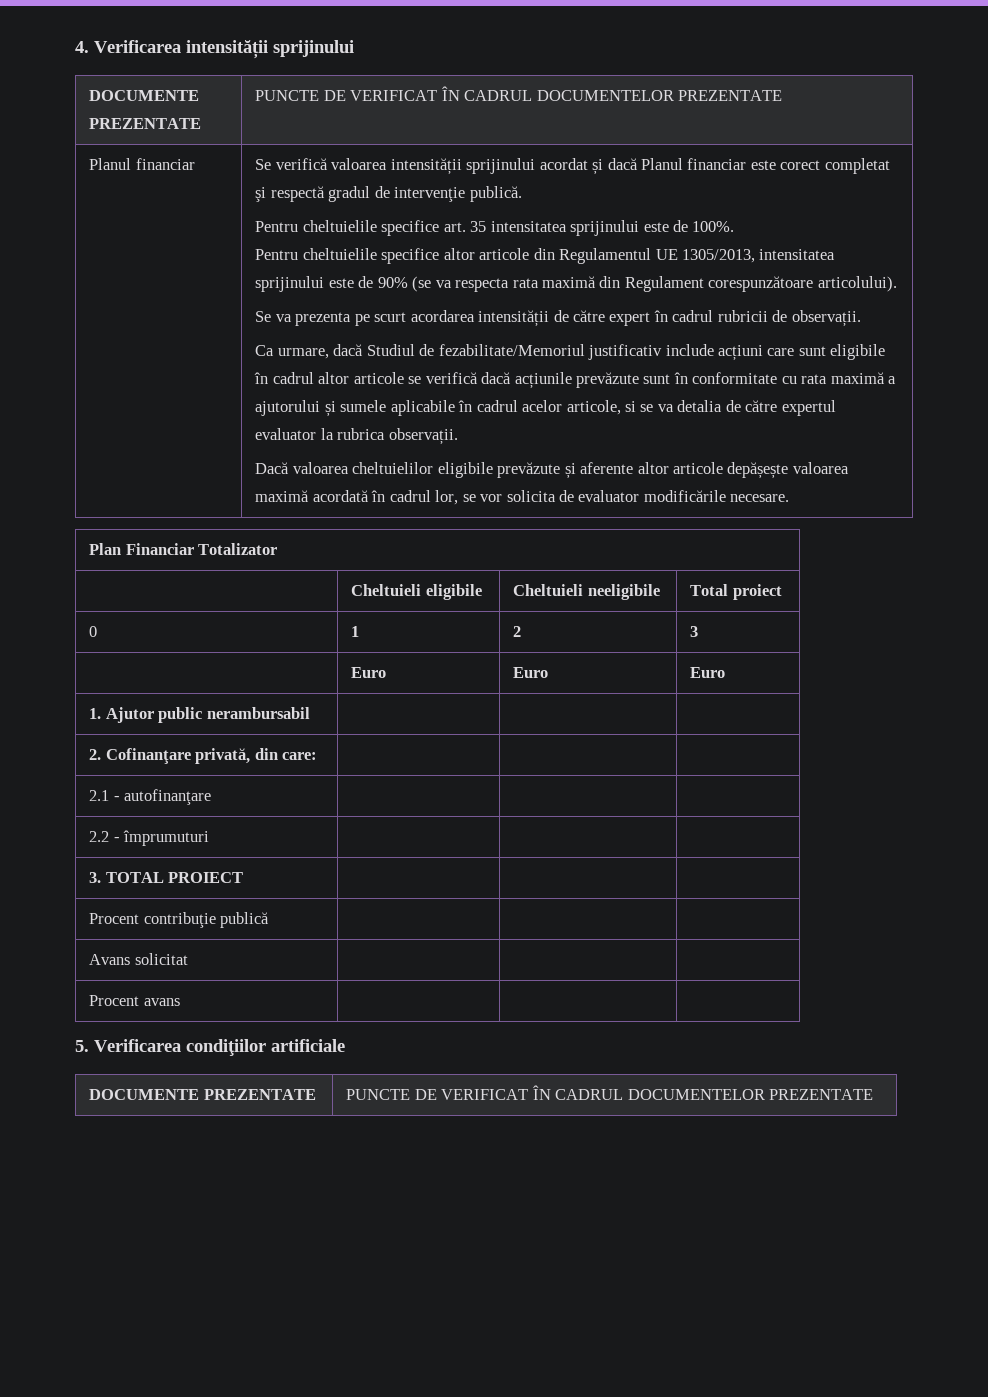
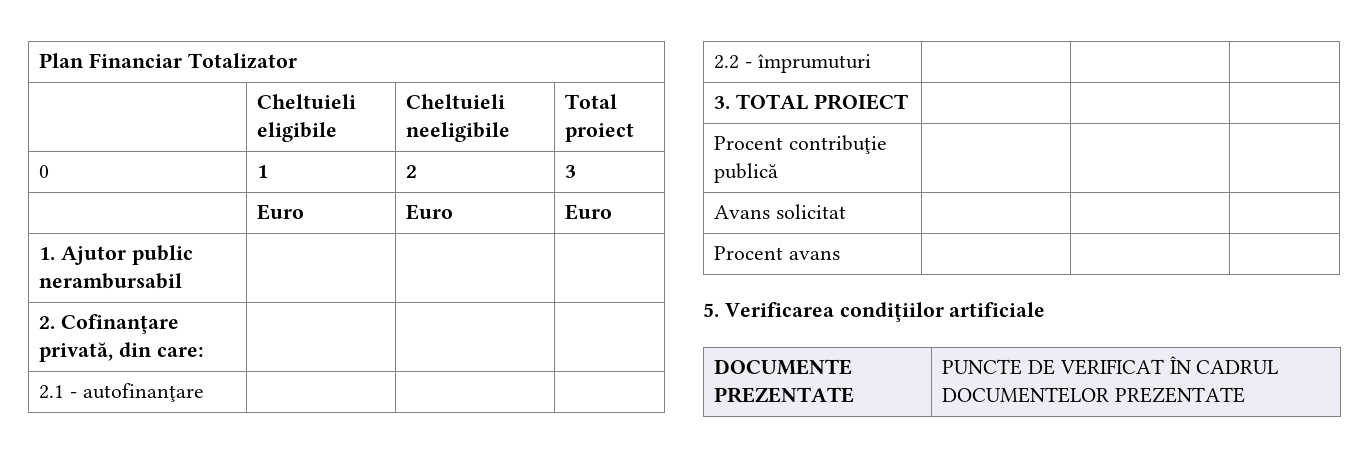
[75,40,354,59] [89,90,200,101] [89,118,202,129] [255,86,783,101] [89,158,195,170] [255,158,890,175] [255,186,522,202] [255,220,735,236] [255,248,836,264] [255,276,897,292] [255,310,861,327] [255,344,886,361] [254,372,897,389] [255,400,836,417] [255,428,458,445] [255,462,849,479] [255,490,790,505] 4. Verificarea intensității sprijinului // DOCUMENTE PREZENTATE | PUNCTE DE VERIFICAT ÎN CADRUL DOCUMENTELOR PREZENTATE // Planul financiar | Se verifică valoarea intensității sprijinului acordat și dacă Planul financiar este corect completat şi respectă gradul de intervenţie publică. // Pentru cheltuielile specifice art. 35 intensitatea sprijinului este de 100%. // Pentru cheltuielile specifice altor articole din Regulamentul UE 1305/2013, intensitatea sprijinului este de 90% (se va respecta rata maximă din Regulament corespunzătoare articolului). // Se va prezenta pe scurt acordarea intensității de către expert în cadrul rubricii de observații. // Ca urmare, dacă Studiul de fezabilitate/Memoriul justificativ include acțiuni care sunt eligibile în cadrul altor articole se verifică dacă acțiunile prevăzute sunt în conformitate cu rata maximă a ajutorului și sumele aplicabile în cadrul acelor articole, si se va detalia de către expertul evaluator la rubrica observații. // Dacă valoarea cheltuielilor eligibile prevăzute și aferente altor articole depășește valoarea maximă acordată în cadrul lor, se vor solicita de evaluator modificările necesare. // -> (39, 60) none

